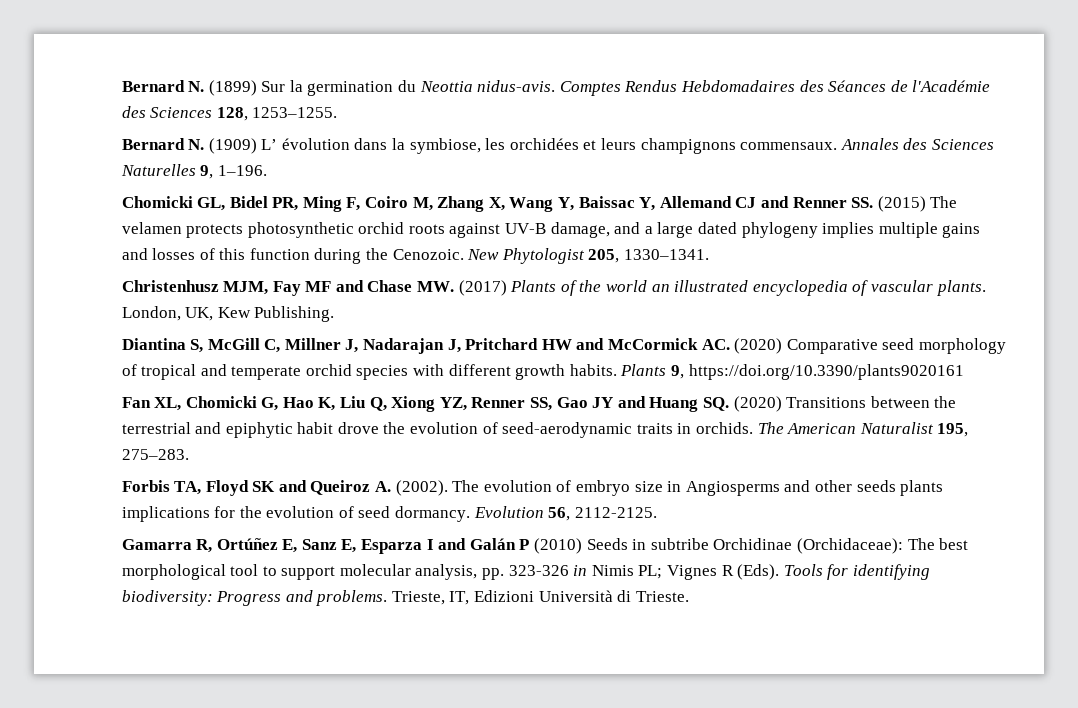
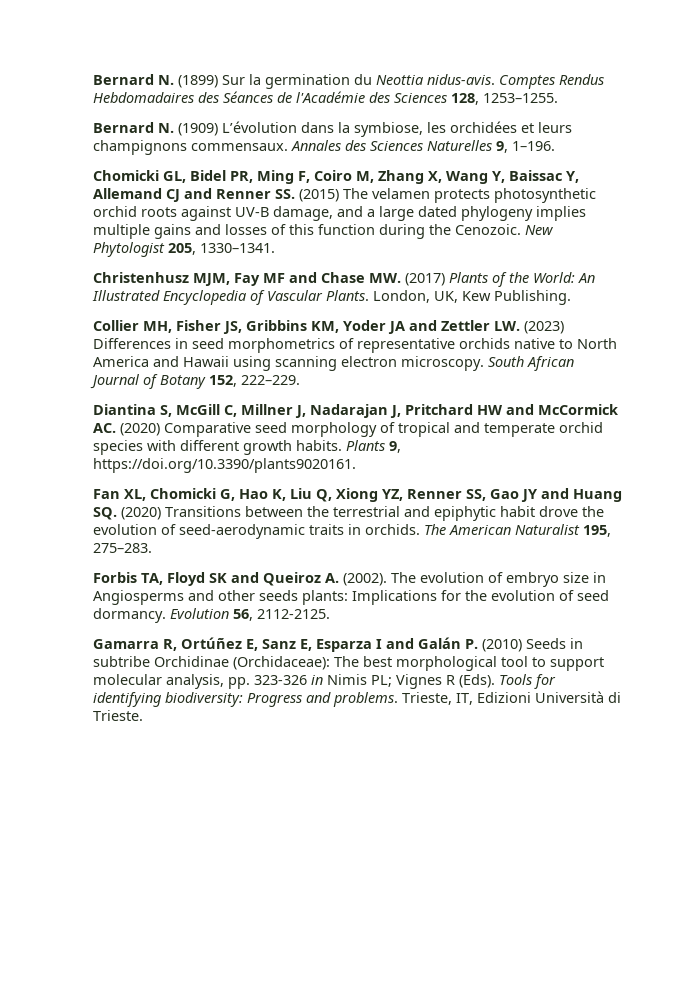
[261,138,350,150] L’ évolution -> [221,121,297,133] L’évolution
[605,280,986,296] [121,306,335,322] world an illustrated encyclopedia of vascular plants. London, UK, Kew Publishing. -> [532,272,595,283] [91,290,571,305] [92,320,564,334] [92,338,617,353] [92,356,574,371] [89,374,300,389] World: An Illustrated Encyclopedia of Vascular Plants. London, UK, Kew Publishing. // Collier MH, Fisher JS, Gribbins KM, Yoder JA and Zettler LW. (2023) Differences in seed morphometrics of representative orchids native to North America and Hawaii using scanning electron microscopy. South African Journal of Botany 152, 222–229.
[688,364,964,380] https://doi.org/10.3390/plants9020161 -> [92,458,356,473] https://doi.org/10.3390/plants9020161.
[900,480,944,496] [121,506,210,522] plants implications -> [301,590,437,605] plants: Implications
[519,539,530,550] P -> [464,639,478,649] P.

